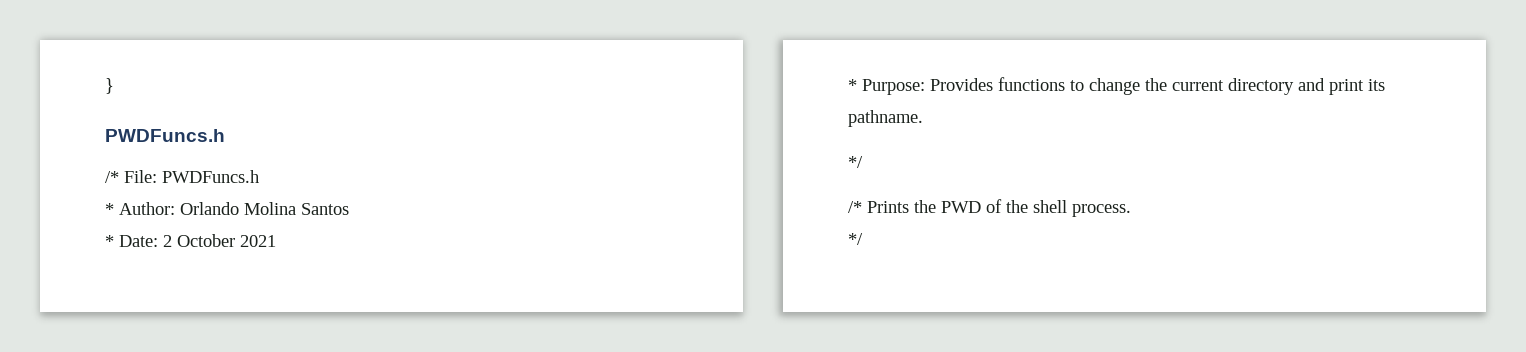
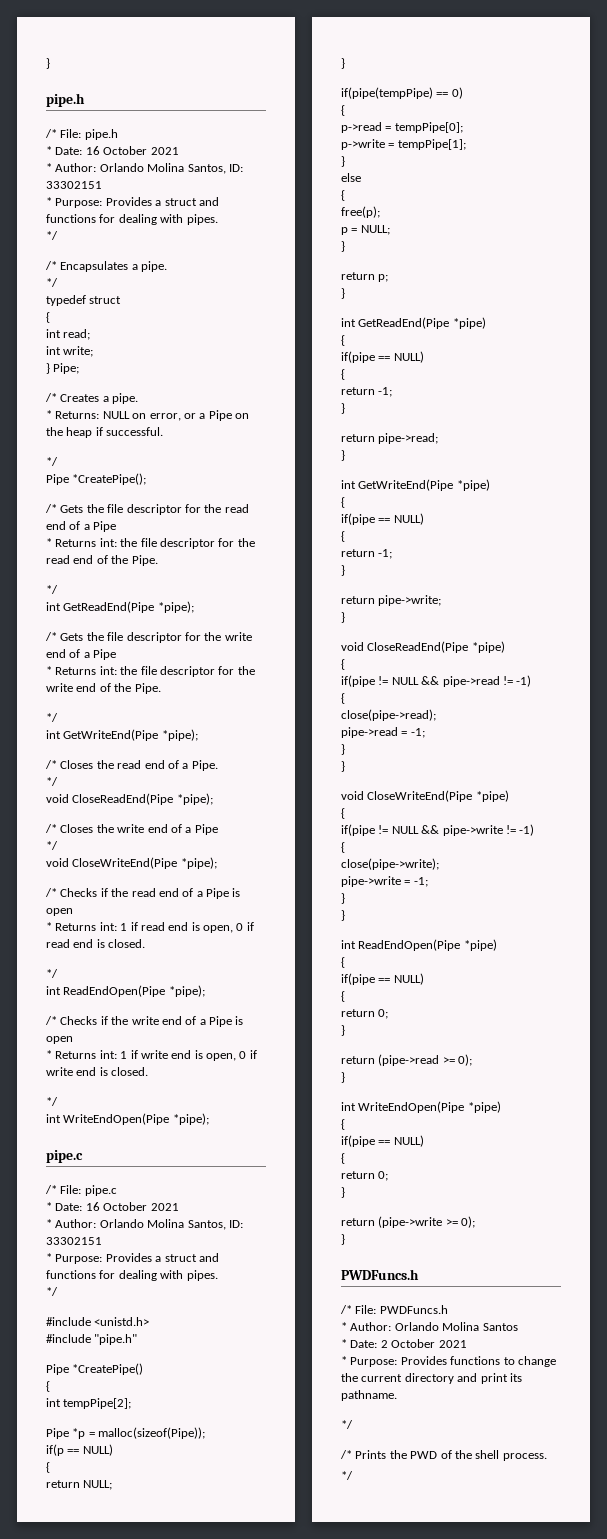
[105,78,114,94] } -> [46,58,50,69] [46,93,85,107] [45,129,118,140] [46,146,179,155] [46,163,243,174] [46,181,102,189] [46,197,219,208] [46,214,218,225] [46,231,58,240] [45,261,168,272] [46,278,58,287] [46,295,122,306] [46,312,50,323] [46,329,91,340] [46,346,94,357] [46,363,80,374] [45,393,139,404] [46,410,249,421] [46,427,164,438] [46,457,58,466] [46,473,147,485] [45,504,249,515] [46,521,117,532] [46,538,255,549] [46,555,158,566] [46,585,58,594] [46,601,194,613] [45,632,252,643] [46,649,117,660] [46,666,255,677] [46,683,161,694] [46,713,58,722] [46,729,198,741] [45,760,218,771] [46,777,58,786] [46,793,213,805] [45,824,218,835] [46,841,58,850] [46,857,217,869] [45,888,241,899] [46,908,73,916] [46,922,254,933] [46,939,146,948] [46,969,58,978] [46,985,205,997] [45,1016,244,1027] [46,1036,73,1044] [46,1050,257,1061] [46,1067,149,1076] [46,1097,58,1106] [46,1113,209,1125] [46,1150,83,1163] [45,1185,117,1196] [46,1202,179,1211] [46,1219,243,1230] [46,1237,102,1245] [46,1253,219,1264] [46,1270,218,1281] [46,1287,58,1296] [46,1317,150,1326] [46,1334,138,1345] [46,1363,144,1375] [46,1381,50,1392] [46,1398,132,1409] [46,1427,206,1439] [46,1444,113,1456] [46,1462,50,1473] [46,1480,113,1490] [341,58,345,69] [341,87,463,99] [341,105,345,116] [341,122,463,133] [341,139,466,150] [341,156,345,167] [341,173,361,182] [341,190,345,201] [341,206,380,218] [341,225,390,235] [341,241,345,252] [341,272,389,282] [341,288,345,299] [341,317,486,329] [341,335,345,346] [341,351,424,363] [341,369,345,380] [341,387,393,397] [341,403,345,414] [341,433,439,444] [341,450,345,461] [341,479,490,491] [341,497,345,508] [341,513,424,525] [341,531,345,542] [341,549,393,559] [341,565,345,576] [341,595,442,606] [341,612,345,623] [341,641,505,653] [341,659,345,670] [341,675,532,687] [341,693,345,704] [341,709,436,721] [341,727,425,738] [341,744,345,755] [341,761,345,772] [341,790,509,802] [341,808,345,819] [341,824,535,836] [341,842,345,853] [341,858,439,870] [341,876,428,887] [341,893,345,904] [341,910,345,921] [341,939,497,951] [341,957,345,968] [341,973,424,985] [341,991,345,1002] [341,1009,389,1019] [341,1025,345,1036] [341,1054,473,1066] [341,1072,345,1083] [341,1101,501,1113] [341,1119,345,1130] [341,1135,424,1147] [341,1153,345,1164] [341,1171,389,1181] [341,1187,345,1198] [341,1216,476,1228] [341,1234,345,1245] } // pipe.h // /* File: pipe.h // * Date: 16 October 2021 // * Author: Orlando Molina Santos, ID: 33302151 // * Purpose: Provides a struct and functions for dealing with pipes. // */ // /* Encapsulates a pipe. // */ // typedef struct // { // int read; // int write; // } Pipe; // /* Creates a pipe. // * Returns: NULL on error, or a Pipe on the heap if successful. // */ // Pipe *CreatePipe(); // /* Gets the file descriptor for the read end of a Pipe // * Returns int: the file descriptor for the read end of the Pipe. // */ // int GetReadEnd(Pipe *pipe); // /* Gets the file descriptor for the write end of a Pipe // * Returns int: the file descriptor for the write end of the Pipe. // */ // int GetWriteEnd(Pipe *pipe); // /* Closes the read end of a Pipe. // */ // void CloseReadEnd(Pipe *pipe); // /* Closes the write end of a Pipe // */ // void CloseWriteEnd(Pipe *pipe); // /* Checks if the read end of a Pipe is open // * Returns int: 1 if read end is open, 0 if read end is closed. // */ // int ReadEndOpen(Pipe *pipe); // /* Checks if the write end of a Pipe is open // * Returns int: 1 if write end is open, 0 if write end is closed. // */ // int WriteEndOpen(Pipe *pipe); // pipe.c // /* File: pipe.c // * Date: 16 October 2021 // * Author: Orlando Molina Santos, ID: 33302151 // * Purpose: Provides a struct and functions for dealing with pipes. // */ // #include <unistd.h> // #include "pipe.h" // Pipe *CreatePipe() // { // int tempPipe[2]; // Pipe *p = malloc(sizeof(Pipe)); // if(p == NULL) // { // return NULL; // } // if(pipe(tempPipe) == 0) // { // p->read = tempPipe[0]; // p->write = tempPipe[1]; // } // else // { // free(p); // p = NULL; // } // return p; // } // int GetReadEnd(Pipe *pipe) // { // if(pipe == NULL) // { // return -1; // } // return pipe->read; // } // int GetWriteEnd(Pipe *pipe) // { // if(pipe == NULL) // { // return -1; // } // return pipe->write; // } // void CloseReadEnd(Pipe *pipe) // { // if(pipe != NULL && pipe->read != -1) // { // close(pipe->read); // pipe->read = -1; // } // } // void CloseWriteEnd(Pipe *pipe) // { // if(pipe != NULL && pipe->write != -1) // { // close(pipe->write); // pipe->write = -1; // } // } // int ReadEndOpen(Pipe *pipe) // { // if(pipe == NULL) // { // return 0; // } // return (pipe->read >= 0); // } // int WriteEndOpen(Pipe *pipe) // { // if(pipe == NULL) // { // return 0; // } // return (pipe->write >= 0); // }

